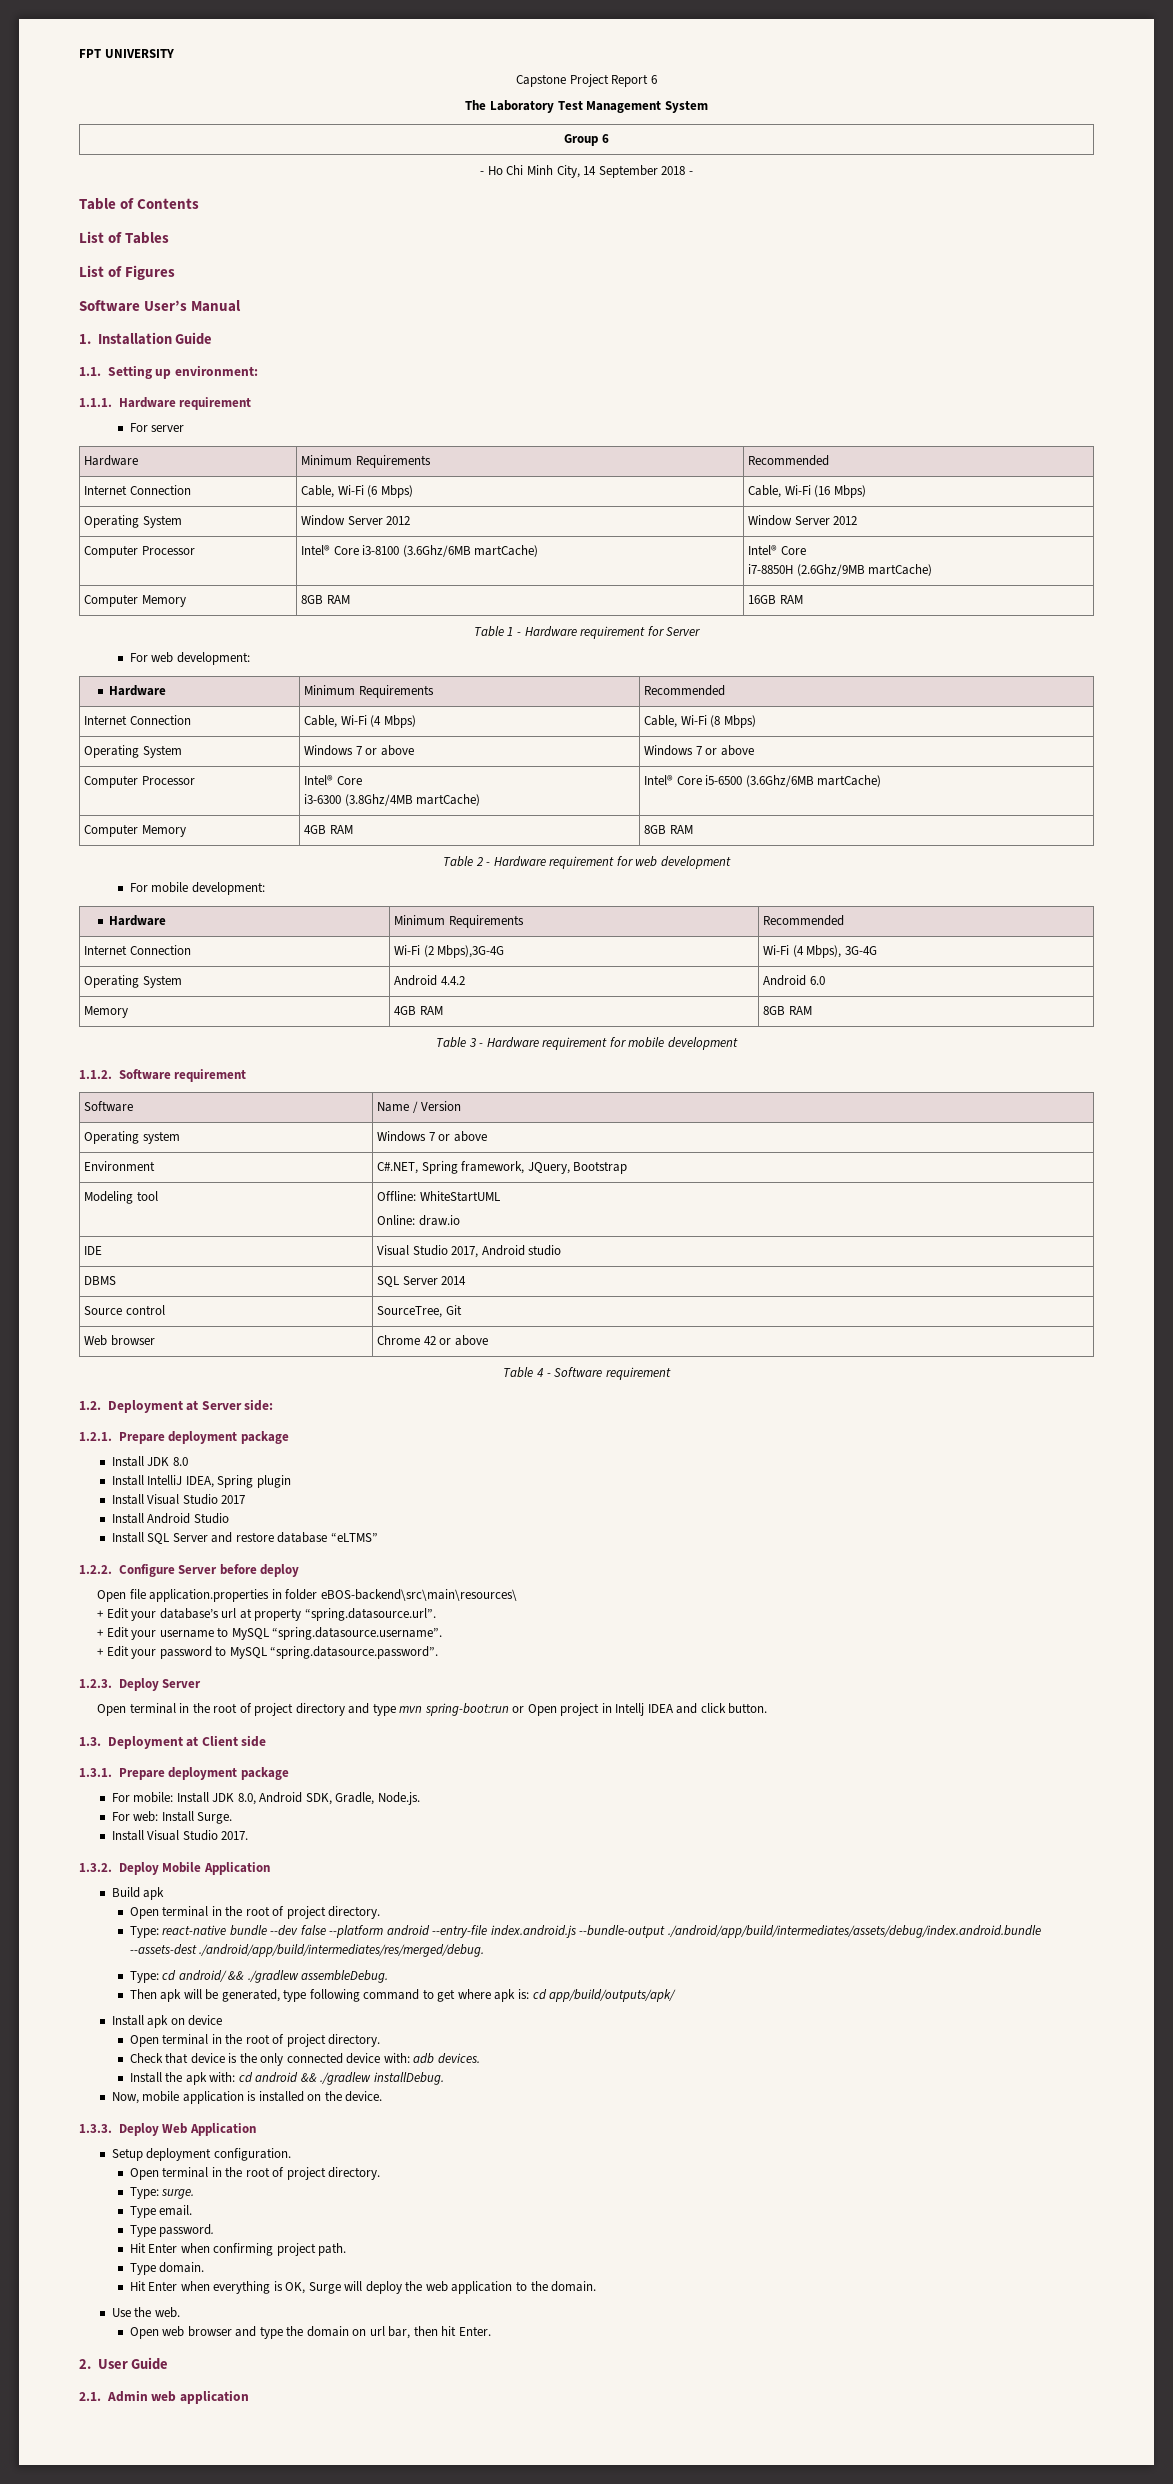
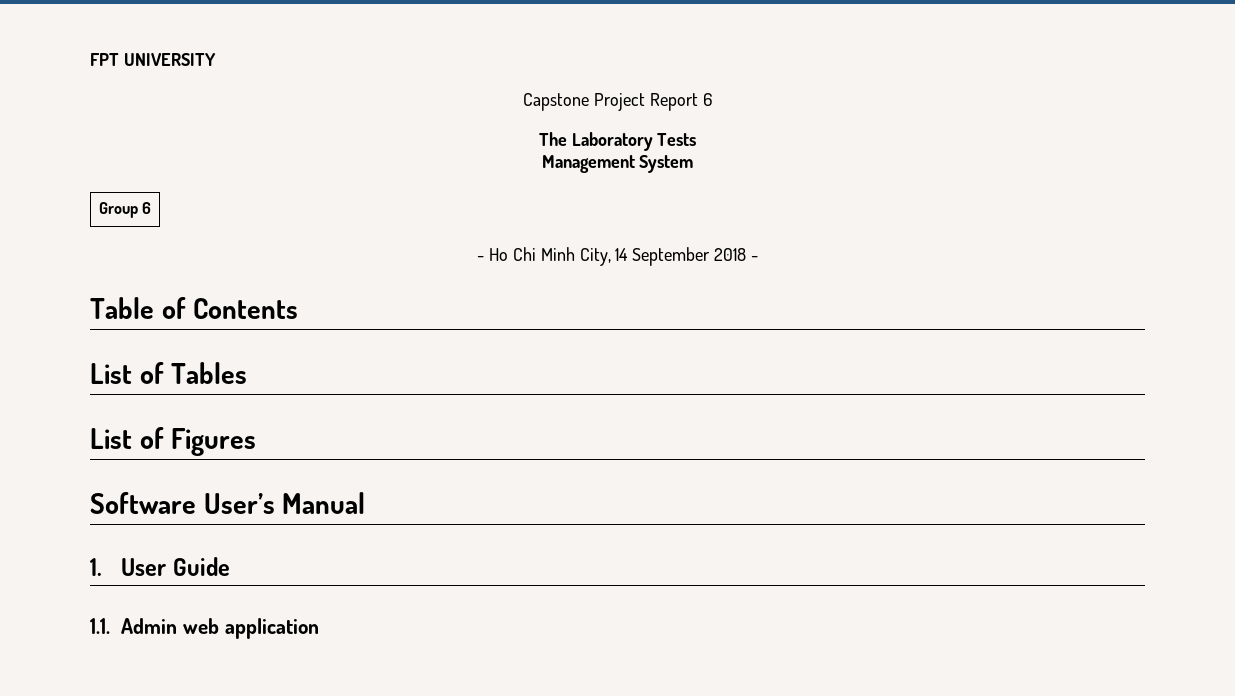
[557,101,583,110] Test -> [657,133,697,146] Tests //
[97,332,213,345] [79,365,258,379] [79,397,252,410] [129,423,185,432] [84,455,139,466] [301,455,431,468] [748,455,830,466] [84,485,191,495] [301,485,413,498] [748,485,866,498] [84,515,182,528] [301,515,411,526] [748,515,858,526] [84,545,195,558] [301,545,539,557] [748,545,806,555] [748,564,933,576] [84,594,186,607] [301,595,350,604] [748,595,803,604] [473,626,701,639] [129,652,250,665] [109,685,167,696] [304,685,434,698] [644,685,726,696] [84,715,191,725] [304,715,416,728] [644,715,756,728] [84,745,182,758] [304,745,414,756] [644,745,754,756] [84,775,195,788] [304,775,362,785] [304,794,481,806] [644,775,882,787] [84,824,186,837] [304,825,353,834] [644,825,693,834] [443,856,731,869] [129,882,265,895] [109,915,167,926] [394,915,524,928] [763,915,845,926] [84,945,191,955] [394,945,505,958] [763,945,877,958] [84,975,182,988] [394,975,465,986] [763,975,825,986] [84,1006,129,1018] [394,1006,443,1015] [763,1006,812,1015] [436,1037,738,1050] [79,1069,247,1082] [84,1101,134,1112] [377,1101,462,1113] [84,1131,180,1144] [377,1131,487,1142] [84,1161,156,1171] [377,1161,628,1174] [84,1191,158,1204] [377,1191,500,1202] [377,1215,460,1226] [84,1246,103,1255] [377,1245,562,1258] [84,1276,117,1285] [377,1276,467,1287] [84,1305,165,1315] [377,1305,462,1318] [84,1335,155,1346] [377,1335,488,1346] [503,1367,671,1380] [79,1399,274,1413] [79,1431,289,1444] [111,1456,188,1467] [111,1475,291,1488] [111,1494,246,1505] [111,1513,229,1524] [111,1532,378,1544] [79,1564,300,1577] [97,1589,517,1602] [97,1608,436,1621] [97,1627,443,1640] [97,1646,439,1659] [79,1678,202,1691] [97,1703,768,1716] [79,1735,267,1749] [79,1767,289,1780] [111,1792,420,1805] [111,1811,233,1824] [111,1830,249,1841] [79,1862,270,1875] [111,1887,165,1900] [129,1906,381,1919] [129,1925,1041,1938] [129,1944,485,1957] [129,1970,389,1983] [129,1989,677,2002] [111,2015,223,2028] [129,2034,381,2047] [129,2053,480,2066] [129,2072,444,2085] [111,2091,383,2104] [79,2123,256,2136] [111,2148,291,2161] [129,2167,381,2180] [129,2187,195,2199] [129,2205,193,2218] [129,2224,215,2237] [129,2243,347,2256] [129,2262,205,2275] [129,2281,597,2294] [111,2307,180,2318] [129,2326,491,2339] [79,2359,91,2369] Installation Guide // 1.1. Setting up environment: // 1.1.1. Hardware requirement // For server // Hardware | Minimum Requirements | Recommended // Internet Connection | Cable, Wi-Fi (6 Mbps) | Cable, Wi-Fi (16 Mbps) // Operating System | Window Server 2012 | Window Server 2012 // Computer Processor | Intel® Core i3-8100 (3.6Ghz/6MB martCache) | Intel® Core // i7-8850H (2.6Ghz/9MB martCache) // Computer Memory | 8GB RAM | 16GB RAM // Table 1 - Hardware requirement for Server // For web development: // Hardware | Minimum Requirements | Recommended // Internet Connection | Cable, Wi-Fi (4 Mbps) | Cable, Wi-Fi (8 Mbps) // Operating System | Windows 7 or above | Windows 7 or above // Computer Processor | Intel® Core // i3-6300 (3.8Ghz/4MB martCache) | Intel® Core i5-6500 (3.6Ghz/6MB martCache) // Computer Memory | 4GB RAM | 8GB RAM // Table 2 - Hardware requirement for web development // For mobile development: // Hardware | Minimum Requirements | Recommended // Internet Connection | Wi-Fi (2 Mbps),3G-4G | Wi-Fi (4 Mbps), 3G-4G // Operating System | Android 4.4.2 | Android 6.0 // Memory | 4GB RAM | 8GB RAM // Table 3 - Hardware requirement for mobile development // 1.1.2. Software requirement // Software | Name / Version // Operating system | Windows 7 or above // Environment | C#.NET, Spring framework, JQuery, Bootstrap // Modeling tool | Offline: WhiteStartUML // Online: draw.io // IDE | Visual Studio 2017, Android studio // DBMS | SQL Server 2014 // Source control | SourceTree, Git // Web browser | Chrome 42 or above // Table 4 - Software requirement // 1.2. Deployment at Server side: // 1.2.1. Prepare deployment package // Install JDK 8.0 // Install IntelliJ IDEA, Spring plugin // Install Visual Studio 2017 // Install Android Studio // Install SQL Server and restore database “eLTMS” // 1.2.2. Configure Server before deploy // Open file application.properties in folder eBOS-backend\src\main\resources\ // + Edit your database’s url at property “spring.datasource.url”. // + Edit your username to MySQL “spring.datasource.username”. // + Edit your password to MySQL “spring.datasource.password”. // 1.2.3. Deploy Server // Open terminal in the root of project directory and type mvn spring-boot:run or Open project in Intellj IDEA and click button. // 1.3. Deployment at Client side // 1.3.1. Prepare deployment package // For mobile: Install JDK 8.0, Android SDK, Gradle, Node.js. // For web: Install Surge. // Install Visual Studio 2017. // 1.3.2. Deploy Mobile Application // Build apk // Open terminal in the root of project directory. // Type: react-native bundle --dev false --platform android --entry-file index.android.js --bundle-output ./android/app/build/intermediates/assets/debug/index.android.bundle --assets-dest ./android/app/build/intermediates/res/merged/debug. // Type: cd android/ && ./gradlew assembleDebug. // Then apk will be generated, type following command to get where apk is: cd app/build/outputs/apk/ // Install apk on device // Open terminal in the root of project directory. // Check that device is the only connected device with: adb devices. // Install the apk with: cd android && ./gradlew installDebug. // Now, mobile application is installed on the device. // 1.3.3. Deploy Web Application // Setup deployment configuration. // Open terminal in the root of project directory. // Type: surge. // Type email. // Type password. // Hit Enter when confirming project path. // Type domain. // Hit Enter when everything is OK, Surge will deploy the web application to the domain. // Use the web. // Open web browser and type the domain on url bar, then hit Enter. // 2. -> (102, 567) none
[79,2392,101,2401] 2.1. -> [90,618,110,634] 1.1.

